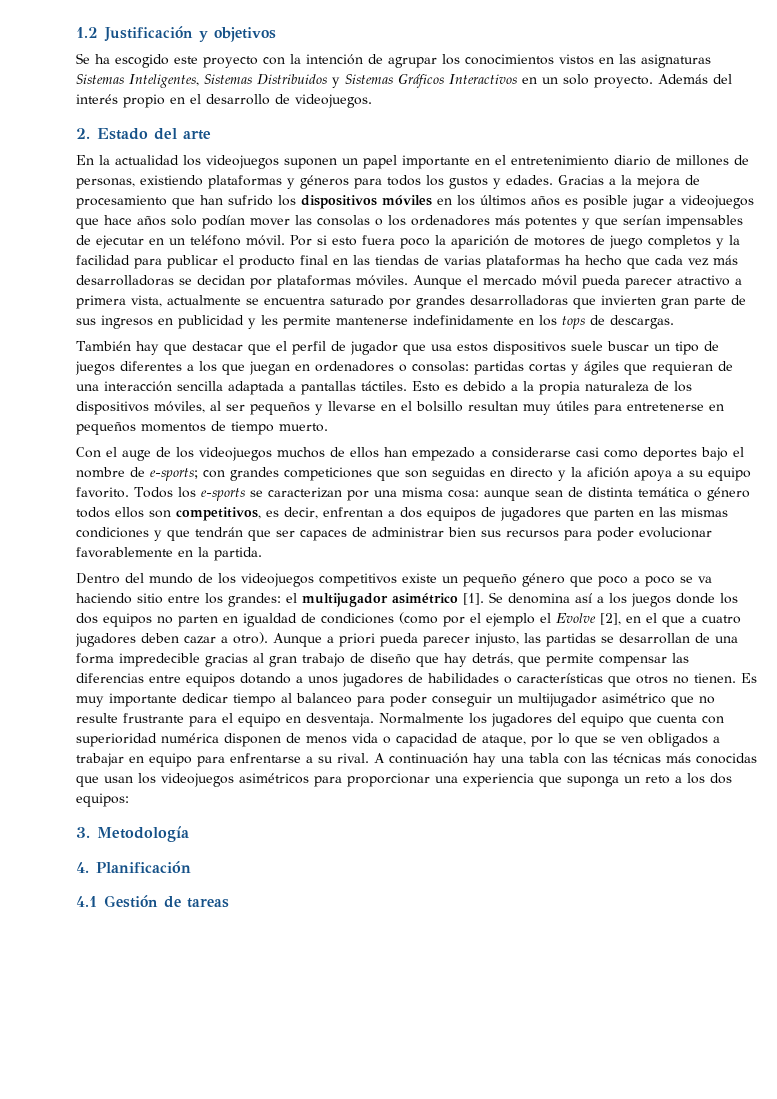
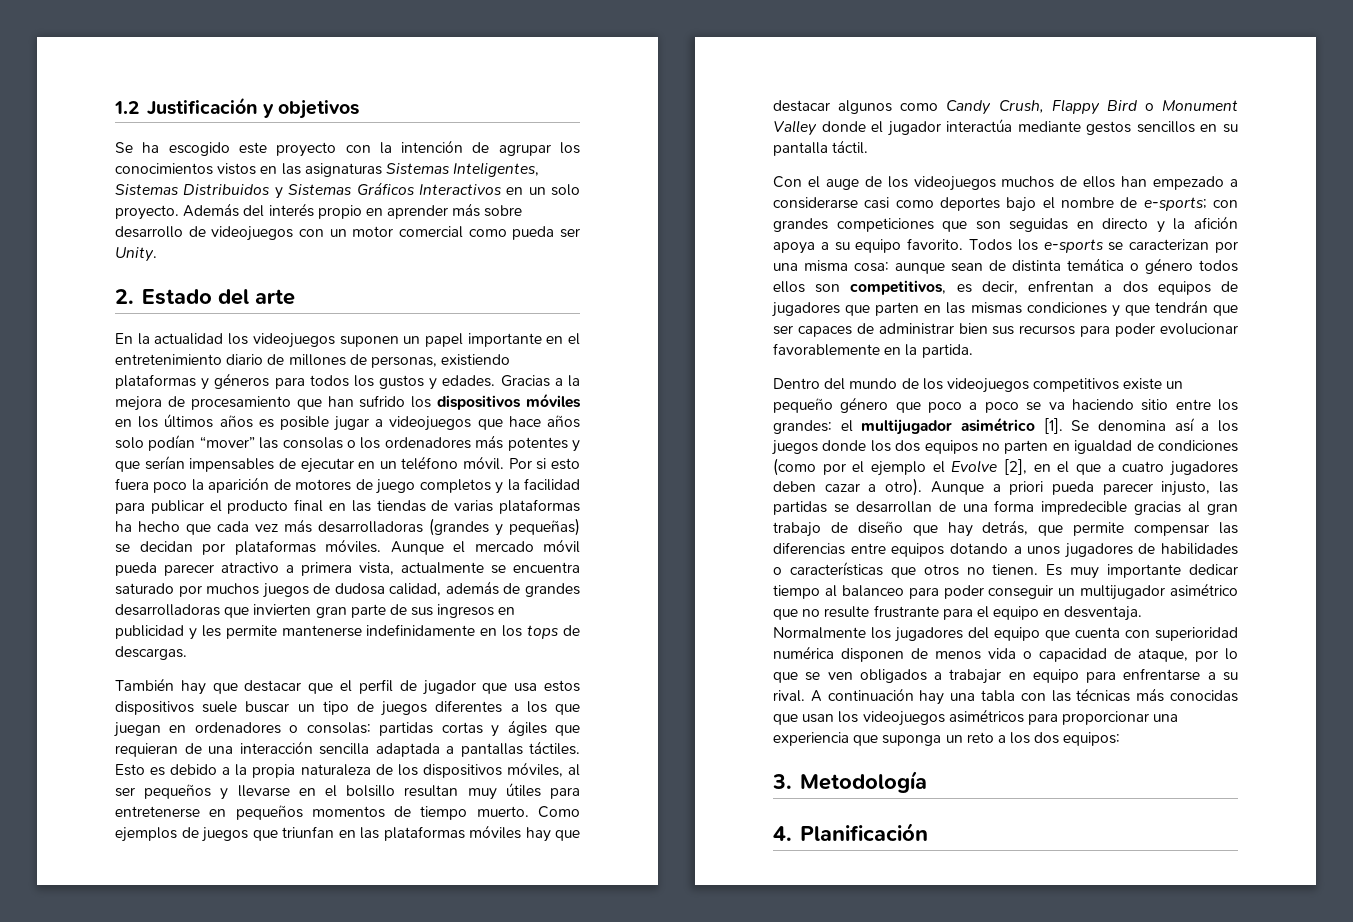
[190,94,372,108] el desarrollo de videojuegos. -> [387,203,523,219] [115,226,580,241] [115,247,157,262] aprender más sobre desarrollo de videojuegos con un motor comercial como pueda ser Unity.
[250,218,290,226] mover -> [199,436,255,448] “mover”
(174, 280) none -> [429,518,580,536] (grandes y pequeñas)
(411, 303) none -> [206,581,521,598] muchos juegos de dudosa calidad, además de
(328, 427) none -> [538,806,580,818] [115,825,580,842] [773,99,1238,115] [773,119,1238,136] [773,140,869,156] Como ejemplos de juegos que triunfan en las plataformas móviles hay que destacar algunos como Candy Crush, Flappy Bird o Monument Valley donde el jugador interactúa mediante gestos sencillos en su pantalla táctil.
[76,895,229,908] // 4.1 Gestión de tareas -> (928, 832) none

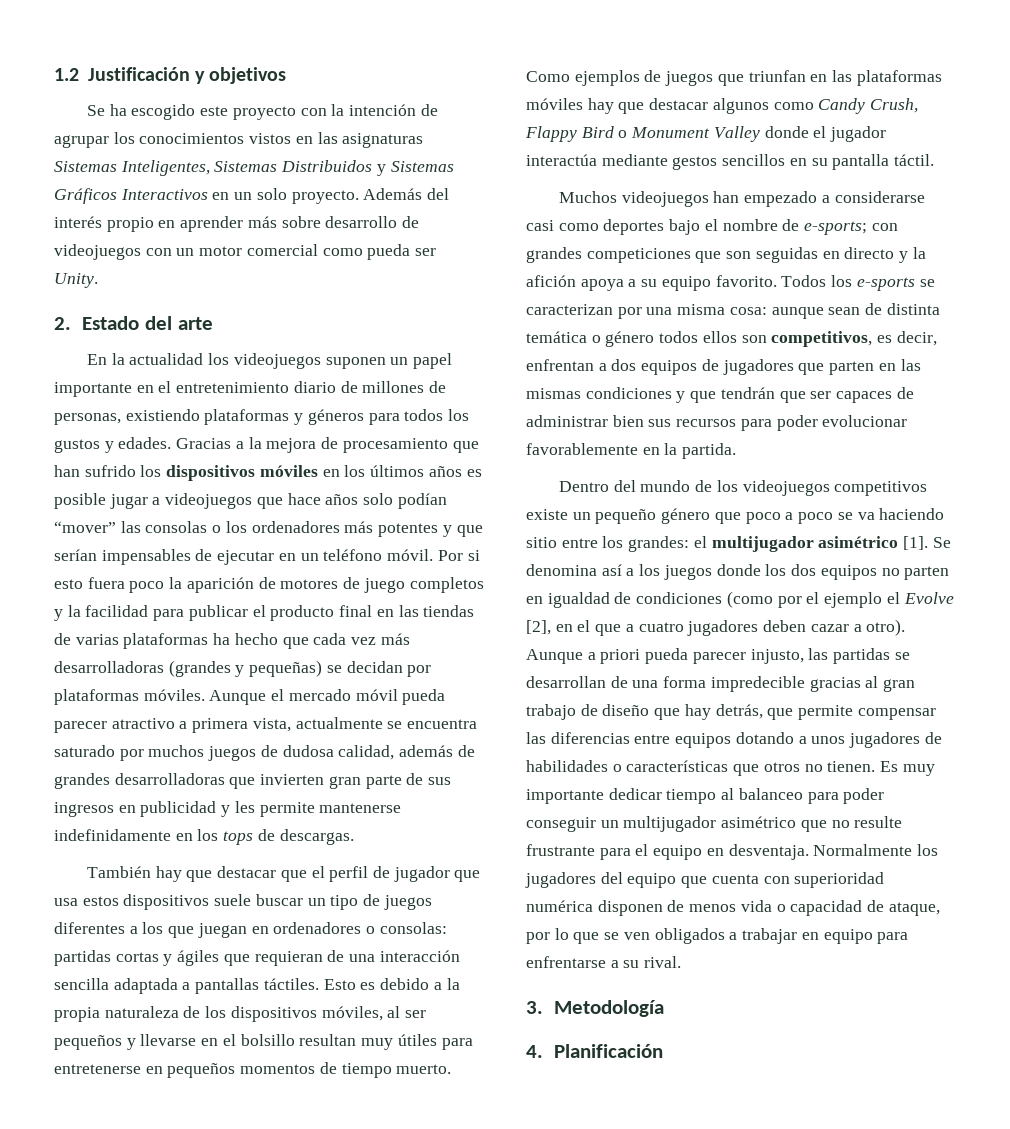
[773,176,1116,191] Con el auge de los videojuegos muchos de ellos -> [558,191,709,207] Muchos videojuegos
[810,688,1238,705] [773,709,1179,726] [773,732,1121,746] A continuación hay una tabla con las técnicas más conocidas que usan los videojuegos asimétricos para proporcionar una experiencia que suponga un reto a los dos equipos: -> (682, 962) none

